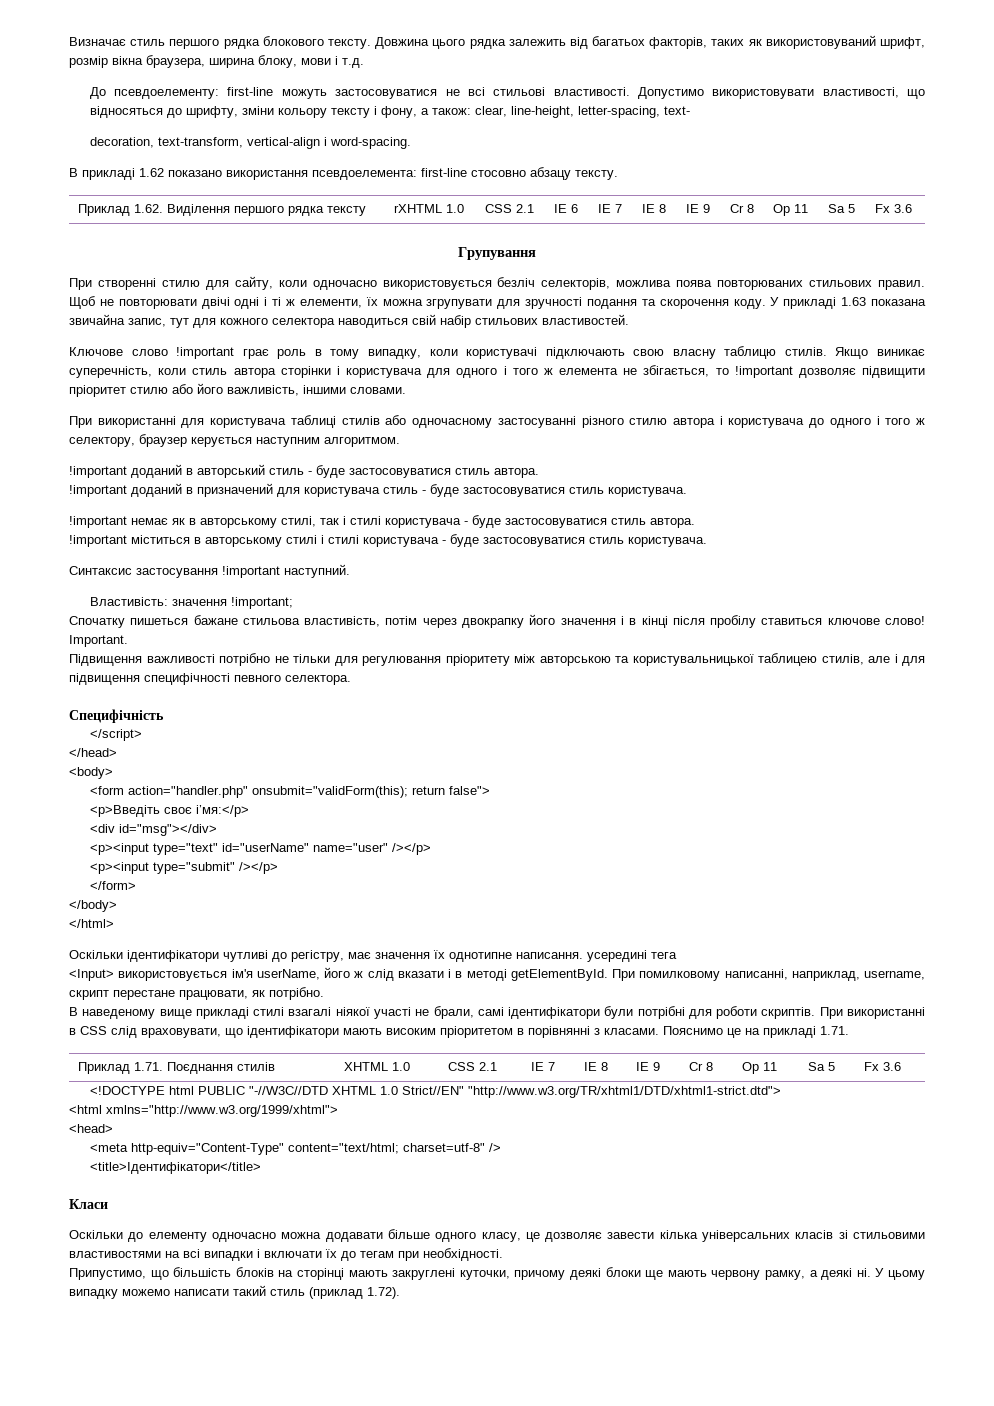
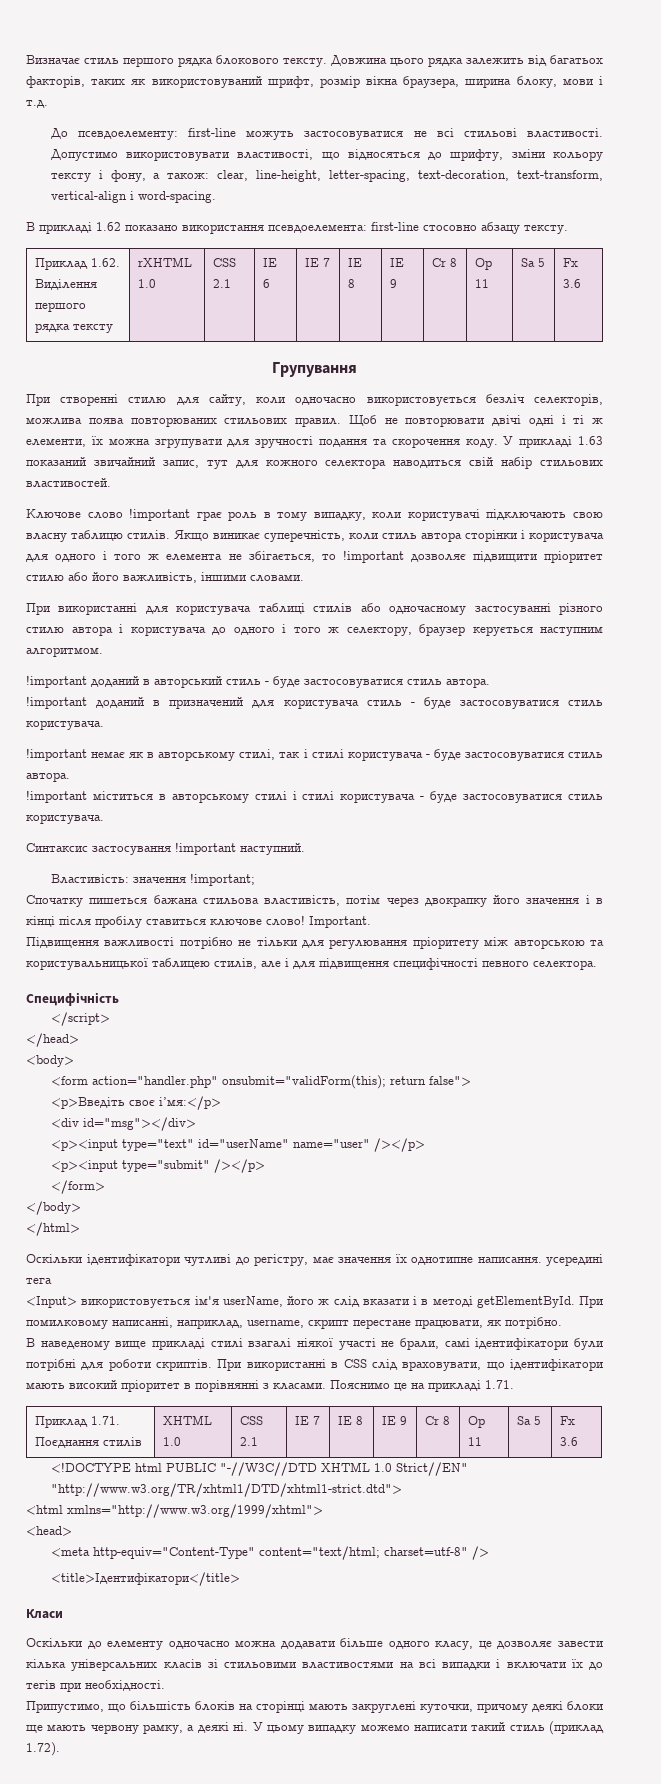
[663,106,690,115] [89,137,154,148] text- // decoration, -> [418,170,510,181] text-decoration,
[871,299,927,306] [69,314,125,325] показана звичайна -> [26,457,155,466] показаний звичайний
[193,615,238,625] бажане -> [153,895,198,905] бажана
[386,1026,513,1038] високим пріоритетом -> [69,1380,180,1392] високий пріоритет
[360,1251,394,1258] тегам -> [26,1680,56,1689] тегів

